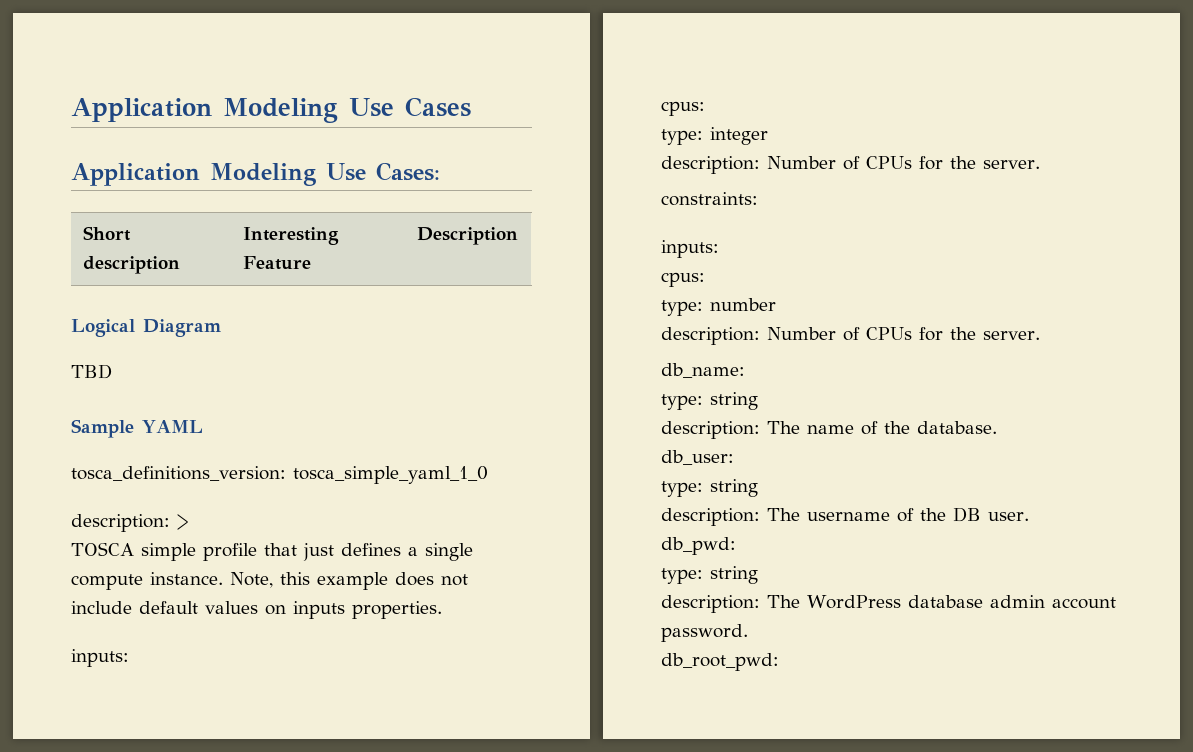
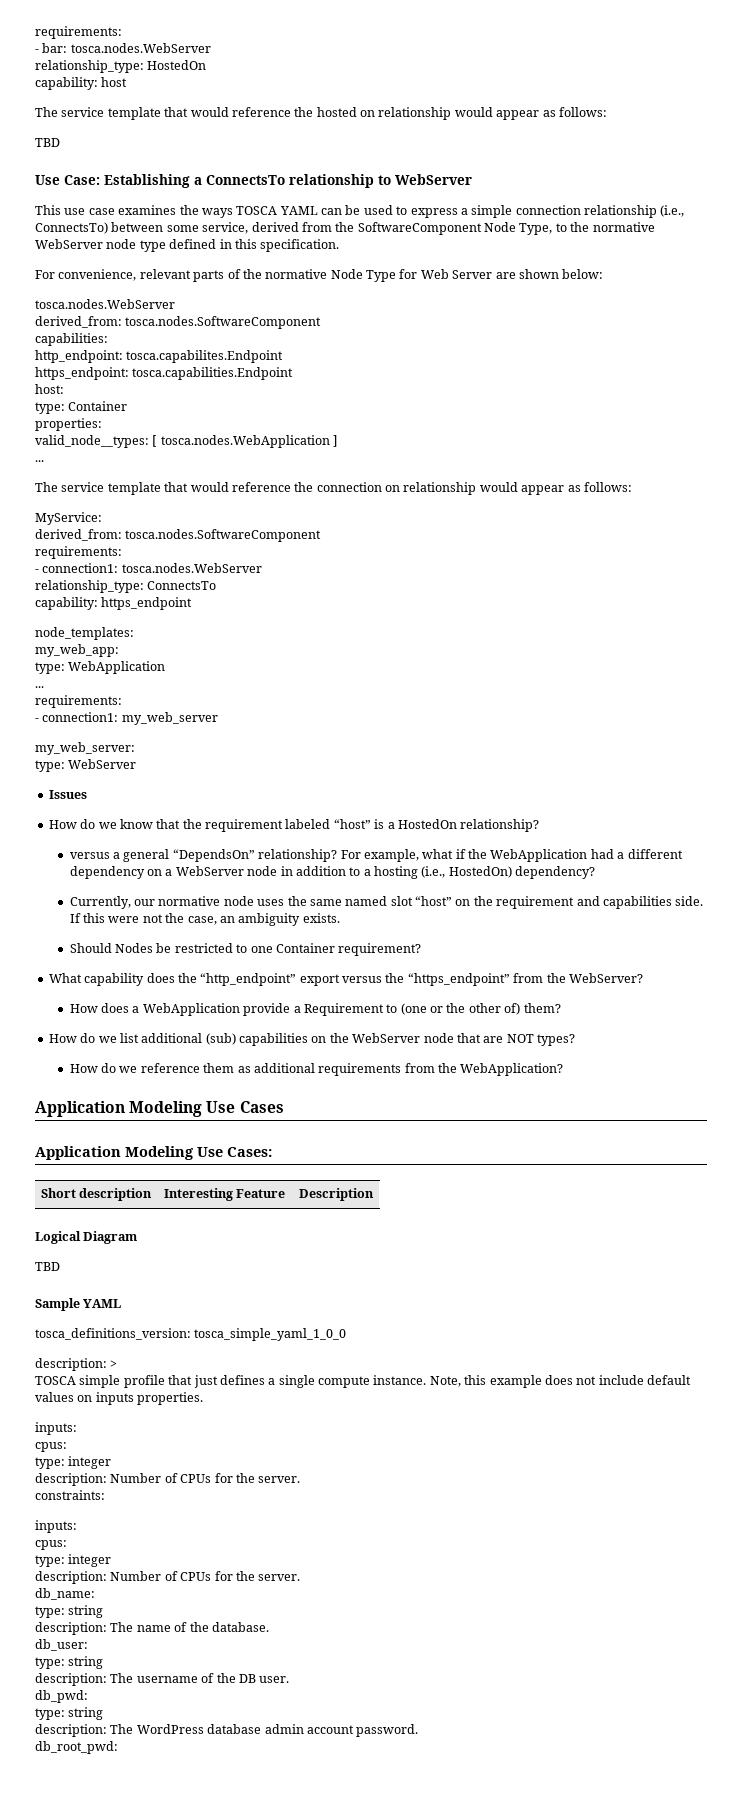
(71, 110) none -> [35,26,122,39] [35,43,211,53] [35,60,207,73] [35,77,128,90] [35,107,607,120] [35,138,60,147] [35,174,472,188] [35,205,685,218] [35,222,655,235] [35,239,340,252] [35,269,604,282] [35,299,175,309] [35,316,322,329] [35,333,108,346] [35,350,284,363] [35,367,294,380] [35,384,64,394] [35,401,128,414] [35,418,102,431] [35,435,339,448] [35,460,44,462] [35,482,632,495] [35,512,102,525] [35,529,322,542] [35,546,122,559] [35,563,262,573] [35,580,217,593] [35,597,193,610] [35,627,134,640] [35,644,119,657] [35,661,166,674] [35,686,44,688] [35,695,122,708] [35,712,218,725] [35,742,135,755] [35,759,137,772] [48,790,87,799] [48,819,540,832] [69,849,683,862] [69,866,596,879] [69,896,704,909] [69,913,340,926] [69,943,422,956] [48,973,643,986] [69,1003,561,1016] [48,1033,575,1046] [69,1063,564,1076] requirements: // - bar: tosca.nodes.WebServer // relationship_type: HostedOn // capability: host // The service template that would reference the hosted on relationship would appear as follows: // TBD // Use Case: Establishing a ConnectsTo relationship to WebServer // This use case examines the ways TOSCA YAML can be used to express a simple connection relationship (i.e., ConnectsTo) between some service, derived from the SoftwareComponent Node Type, to the normative WebServer node type defined in this specification. // For convenience, relevant parts of the normative Node Type for Web Server are shown below: // tosca.nodes.WebServer // derived_from: tosca.nodes.SoftwareComponent // capabilities: // http_endpoint: tosca.capabilites.Endpoint // https_endpoint: tosca.capabilities.Endpoint // host: // type: Container // properties: // valid_node__types: [ tosca.nodes.WebApplication ] // ... // The service template that would reference the connection on relationship would appear as follows: // MyService: // derived_from: tosca.nodes.SoftwareComponent // requirements: // - connection1: tosca.nodes.WebServer // relationship_type: ConnectsTo // capability: https_endpoint // node_templates: // my_web_app: // type: WebApplication // ... // requirements: // - connection1: my_web_server // my_web_server: // type: WebServer // Issues // How do we know that the requirement labeled “host” is a HostedOn relationship? // versus a general “DependsOn” relationship? For example, what if the WebApplication had a different dependency on a WebServer node in addition to a hosting (i.e., HostedOn) dependency? // Currently, our normative node uses the same named slot “host” on the requirement and capabilities side. If this were not the case, an ambiguity exists. // Should Nodes be restricted to one Container requirement? // What capability does the “http_endpoint” export versus the “https_endpoint” from the WebServer? // How does a WebApplication provide a Requirement to (one or the other of) them? // How do we list additional (sub) capabilities on the WebServer node that are NOT types? // How do we reference them as additional requirements from the WebApplication? //
[293,466,488,484] tosca_simple_yaml_1_0 -> [194,1328,347,1341] tosca_simple_yaml_1_0_0
[710,298,776,311] number -> [68,1554,112,1567] integer

